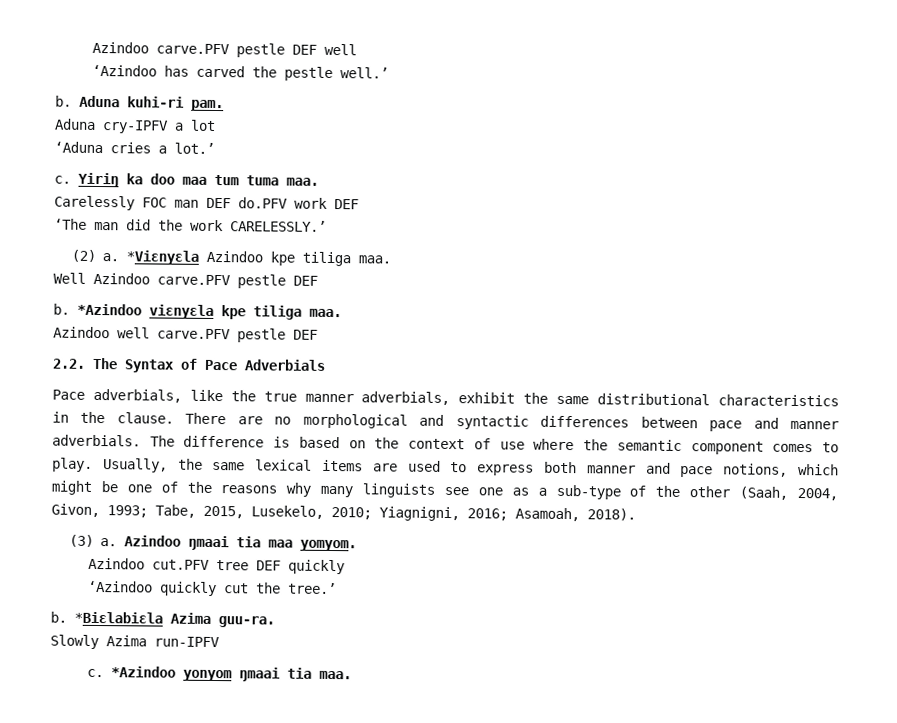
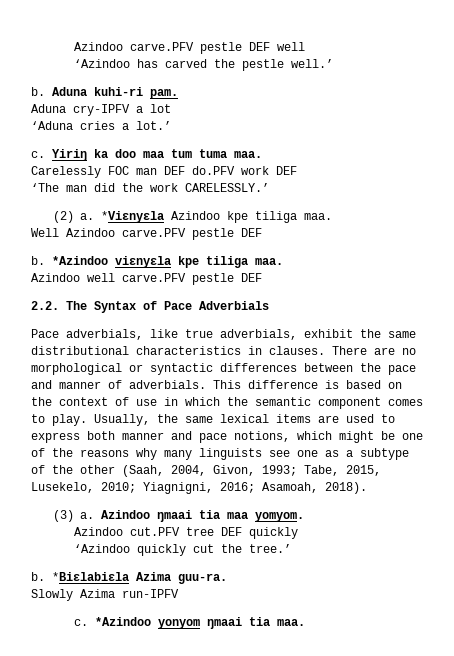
[230,390,354,403] the true manner -> [185,329,213,338] true
[80,411,174,424] the clause. -> [269,346,325,355] clauses.
[419,414,445,426] and -> [129,364,143,372] or
(698, 422) none -> [360,363,381,372] the
[52,434,175,447] adverbials. The -> [108,380,241,389] of adverbials. This
[533,438,575,451] where -> [164,397,220,406] in which
[555,484,621,500] sub-type -> [360,448,409,460] subtype

